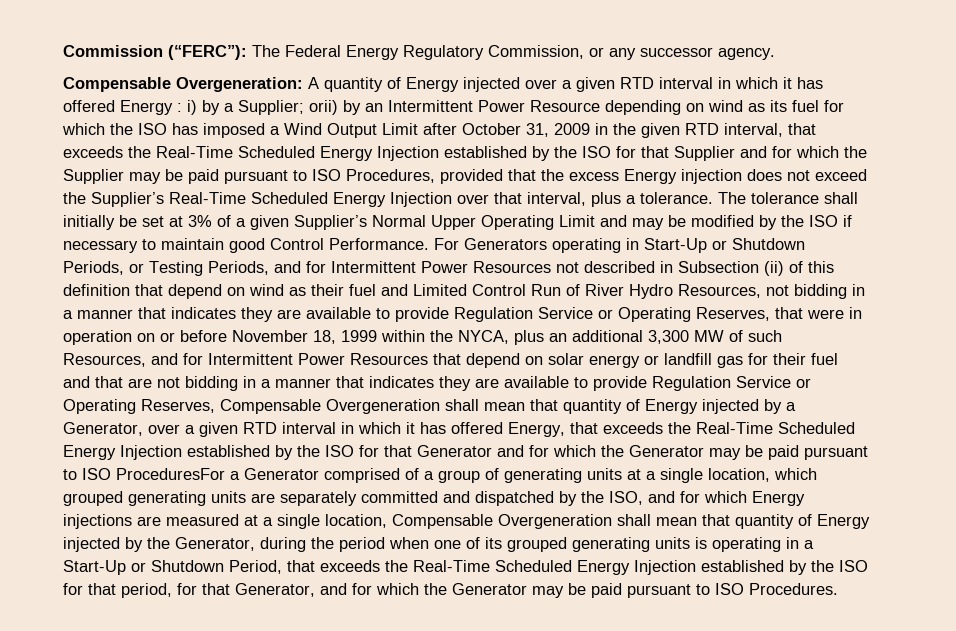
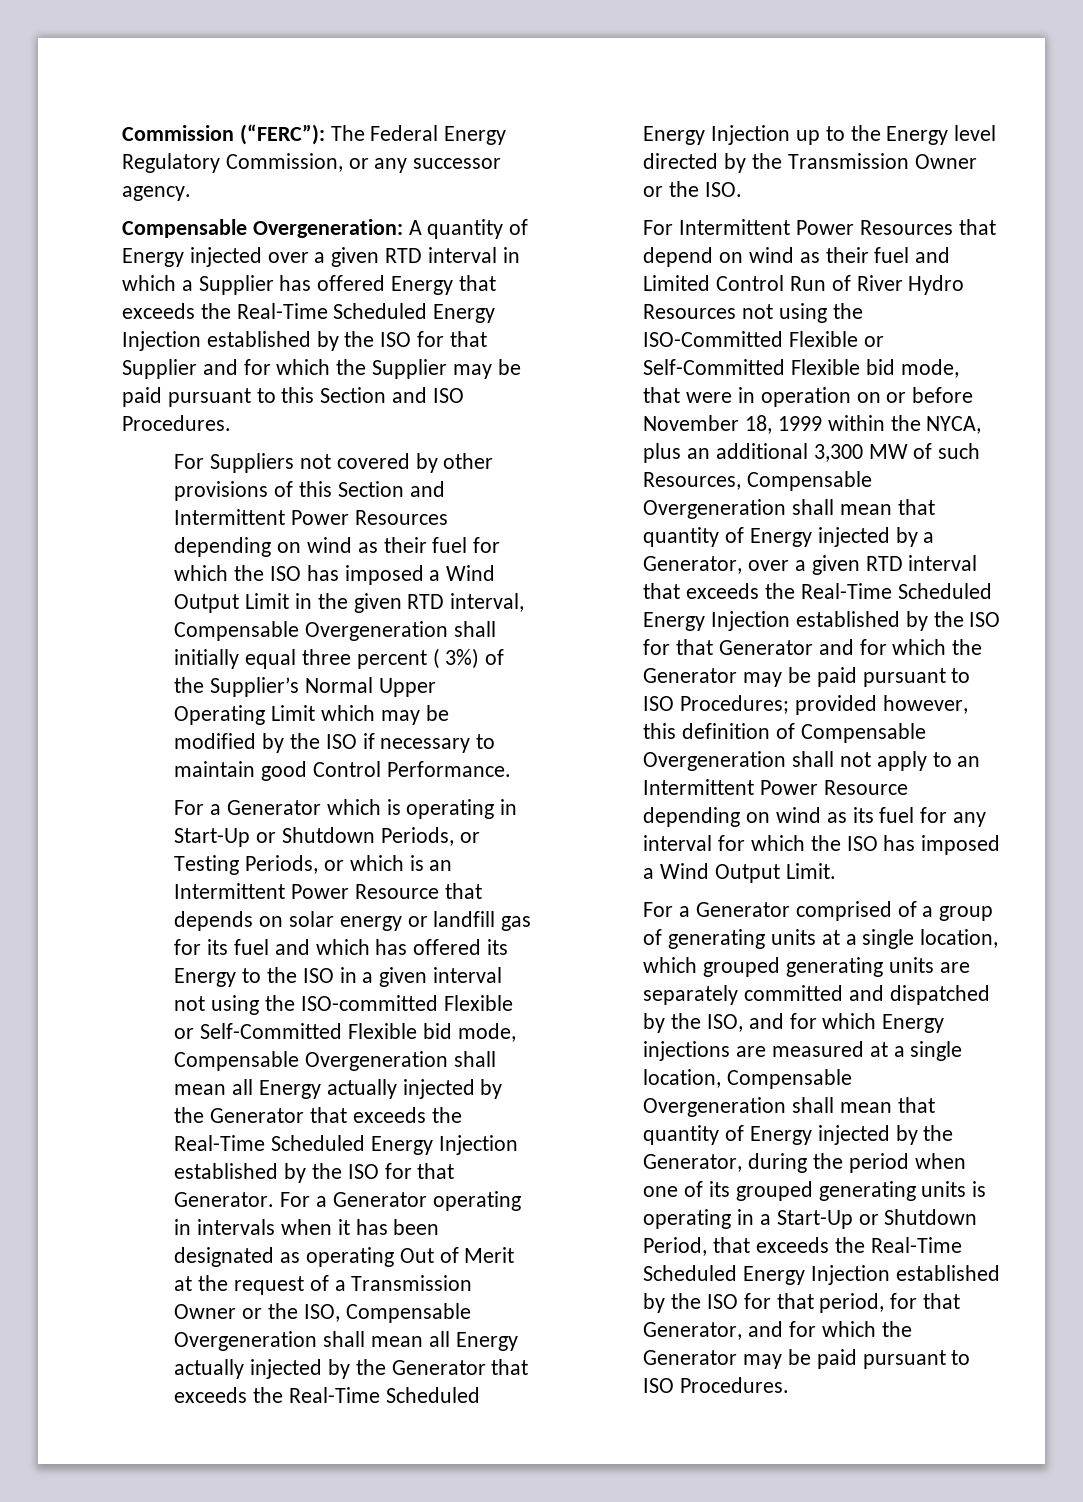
[783,77,792,89] it -> [181,275,274,295] a Supplier
[177,100,844,115] [62,123,783,138] : i) by a Supplier; orii) by an Intermittent Power Resource depending on wind as its fuel for which the ISO has imposed a Wind Output Limit after October 31, 2009 in the given RTD interval, -> (454, 285) none
[312,169,867,184] [63,192,858,207] [63,215,289,230] ISO Procedures, provided that the excess Energy injection does not exceed the Supplier’s Real-Time Scheduled Energy Injection over that interval, plus a tolerance. The tolerance shall initially be set at 3% of a given -> [281,387,464,403] [122,415,231,431] [174,453,494,473] [174,481,445,501] [174,509,449,525] [174,537,501,557] [174,565,496,585] [174,593,525,613] [174,621,497,641] [174,648,505,669] [174,677,205,693] this Section and ISO Procedures. // For Suppliers not covered by other provisions of this Section and Intermittent Power Resources depending on wind as their fuel for which the ISO has imposed a Wind Output Limit in the given RTD interval, Compensable Overgeneration shall initially equal three percent ( 3%) of the
[600,215,627,227] and -> [321,705,376,721] which
[434,238,547,250] For Generators -> [174,799,401,815] // For a Generator which is
[274,261,834,276] [63,284,130,296] and for Intermittent Power Resources not described in Subsection (ii) of this definition -> [324,855,453,871] [174,883,482,899] [174,911,532,931] [174,939,509,955] [174,967,503,987] [174,995,513,1015] [174,1023,516,1042] [174,1051,497,1071] [174,1079,503,1099] [174,1107,462,1123] [174,1135,518,1155] [174,1163,455,1183] [174,1191,521,1211] [174,1219,440,1235] [174,1247,515,1267] [174,1275,473,1295] [174,1303,471,1323] [174,1331,518,1351] [174,1359,529,1379] [174,1387,480,1403] [643,125,997,145] [643,153,977,173] [643,181,743,197] [643,219,953,235] or which is an Intermittent Power Resource that depends on solar energy or landfill gas for its fuel and which has offered its Energy to the ISO in a given interval not using the ISO-committed Flexible or Self-Committed Flexible bid mode, Compensable Overgeneration shall mean all Energy actually injected by the Generator that exceeds the Real-Time Scheduled Energy Injection established by the ISO for that Generator. For a Generator operating in intervals when it has been designated as operating Out of Merit at the request of a Transmission Owner or the ISO, Compensable Overgeneration shall mean all Energy actually injected by the Generator that exceeds the Real-Time Scheduled Energy Injection up to the Energy level directed by the Transmission Owner or the ISO. // For Intermittent Power Resources
[678,284,865,299] [63,307,770,322] Resources, not bidding in a manner that indicates they are available to provide Regulation Service or Operating Reserves, -> [643,303,863,323] [643,331,885,347] [643,359,959,378] Resources not using the ISO-Committed Flexible or Self-Committed Flexible bid mode,
[151,353,838,368] [63,376,811,391] [63,399,215,414] and for Intermittent Power Resources that depend on solar energy or landfill gas for their fuel and that are not bidding in a manner that indicates they are available to provide Regulation Service or Operating Reserves, -> (742, 481) none
[341,422,565,437] in which it has offered Energy, -> (978, 563) none
[116,468,225,480] ProceduresFor -> [680,695,968,715] [643,723,926,743] [643,751,981,771] [643,779,909,795] [643,807,987,827] [643,835,1001,855] [643,863,836,883] [643,902,674,917] Procedures; provided however, this definition of Compensable Overgeneration shall not apply to an Intermittent Power Resource depending on wind as its fuel for any interval for which the ISO has imposed a Wind Output Limit. // For

